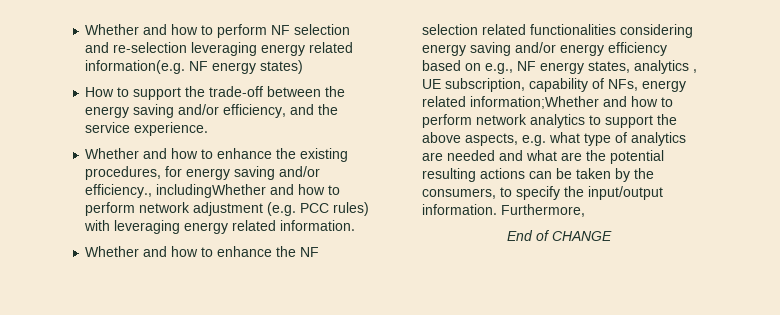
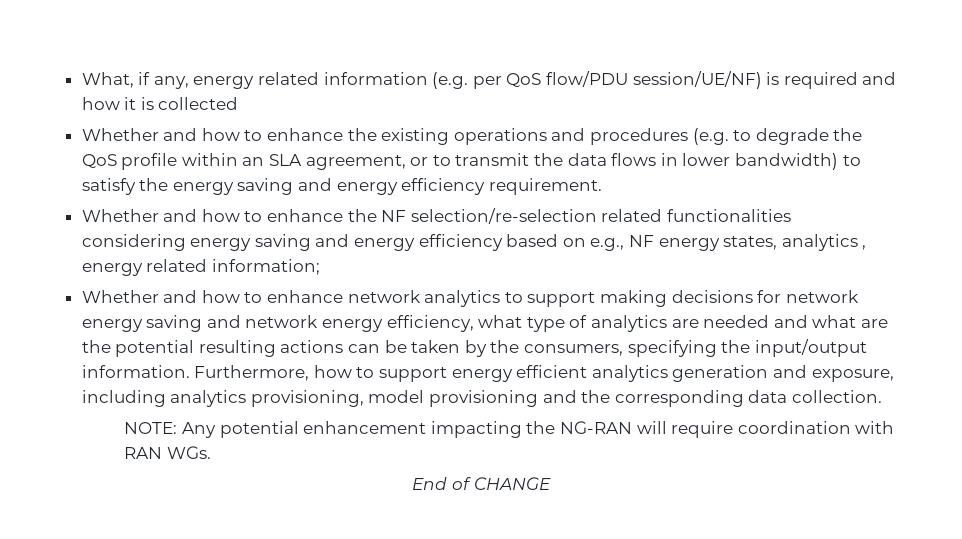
[85,24,351,38] [85,42,354,56] [85,60,304,74] [85,86,346,100] [85,104,339,118] [85,122,209,136] Whether and how to perform NF selection and re-selection leveraging energy related information(e.g. NF energy states) // How to support the trade-off between the energy saving and/or efficiency, and the service experience. -> [81,71,897,89] [81,97,239,110] What, if any, energy related information (e.g. per QoS flow/PDU session/UE/NF) is required and how it is collected
[85,166,321,180] [85,184,341,198] [85,202,370,216] [84,220,356,234] procedures, for energy saving and/or efficiency., includingWhether and how to perform network adjustment (e.g. PCC rules) with leveraging energy related information. -> [453,128,863,145] [81,153,861,170] [81,178,602,195] operations and procedures (e.g. to degrade the QoS profile within an SLA agreement, or to transmit the data flows in lower bandwidth) to satisfy the energy saving and energy efficiency requirement.
[422,24,479,35] selection -> [410,208,597,224] selection/re-selection
[515,42,557,53] and/or -> [315,234,350,247] and
[422,78,687,92] [422,96,674,109] [422,114,473,128] UE subscription, capability of NFs, energy related information;Whether and how to perform -> [81,259,320,276] [81,290,344,303] energy related information; // Whether and how to enhance
[657,114,678,125] [422,132,547,146] the above aspects, e.g. -> [600,290,859,307] [81,315,474,332] making decisions for network energy saving and network energy efficiency,
[500,186,561,200] to specify -> [627,340,717,357] specifying
(586, 210) none -> [313,365,894,382] [81,390,883,407] [124,421,895,438] [124,446,212,459] how to support energy efficient analytics generation and exposure, including analytics provisioning, model provisioning and the corresponding data collection. // NOTE: Any potential enhancement impacting the NG-RAN will require coordination with RAN WGs.

